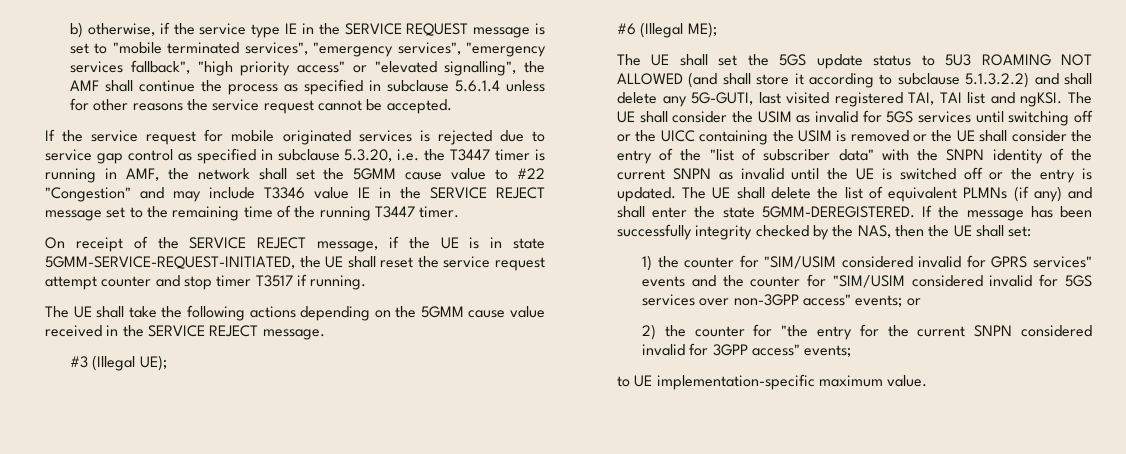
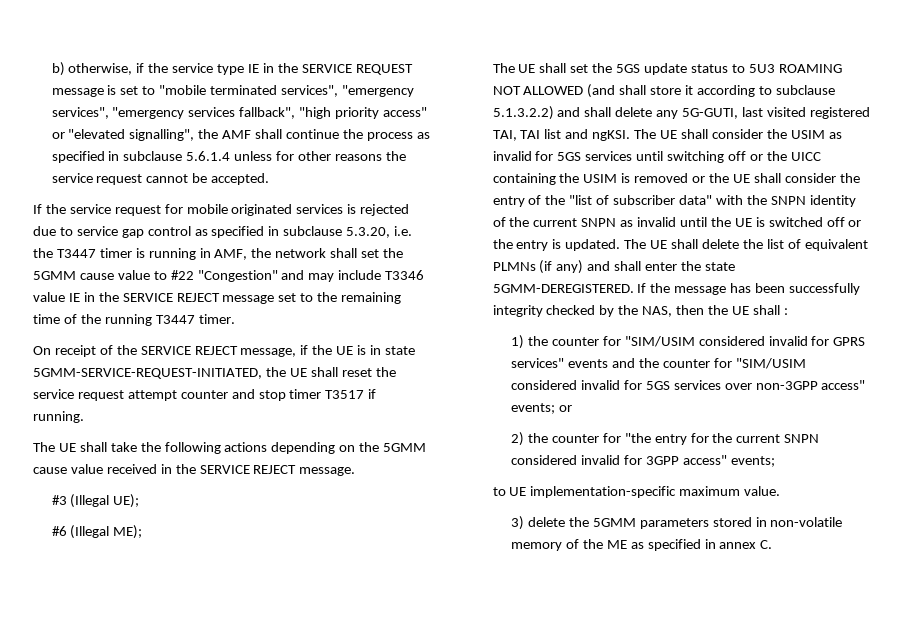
[1008,226,1032,237] set: -> [783,308,788,315] :
(928, 381) none -> [511,516,843,530] [511,539,773,551] // 3) delete the 5GMM parameters stored in non-volatile memory of the ME as specified in annex C.

